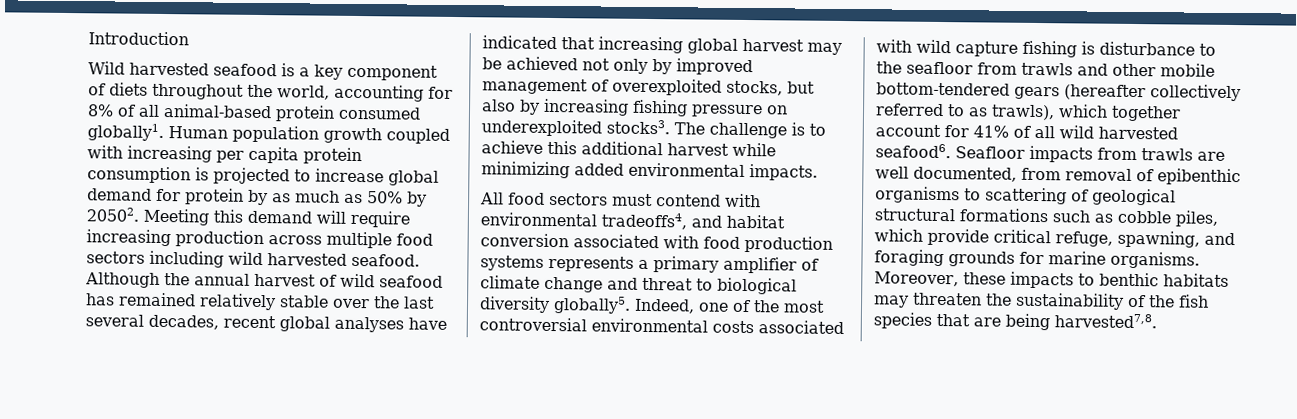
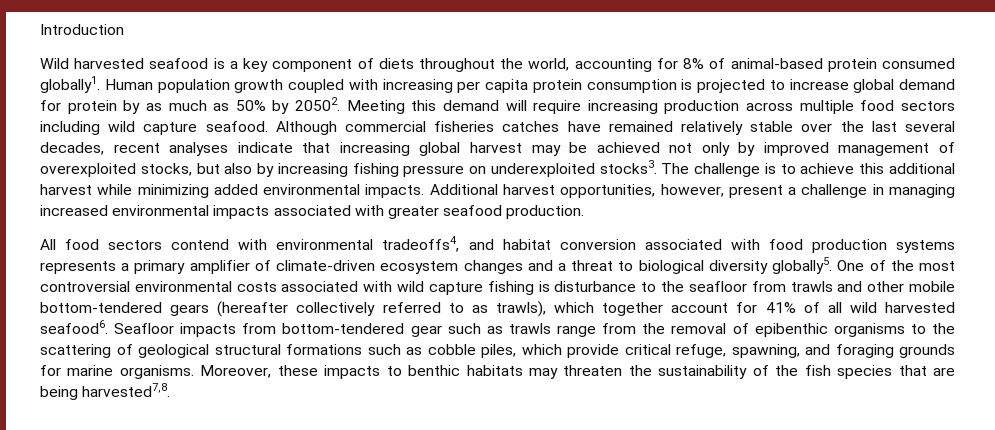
[138,104,160,117] all -> (726, 63) none
[267,253,347,266] harvested -> [143,122,198,135] capture
[164,273,443,288] [85,293,115,306] the annual harvest of wild seafood has -> [344,121,601,132] commercial fisheries catches have
[279,316,447,333] [482,35,557,50] global analyses have indicated -> [169,142,293,156] analyses indicate
(818, 172) none -> [429,184,956,198] [40,205,585,219] Additional harvest opportunities, however, present a challenge in managing increased environmental impacts associated with greater seafood production.
[612,193,653,207] must -> (163, 245) none
[480,275,638,293] climate change and -> [276,260,566,274] climate-driven ecosystem changes and a
[634,298,729,314] Indeed, one -> [837,260,865,271] One
[1141,148,1225,161] [875,166,1061,182] trawls are well documented, from -> [282,323,666,337] bottom-tendered gear such as trawls range from the
(981, 194) none -> [932,323,956,334] the

